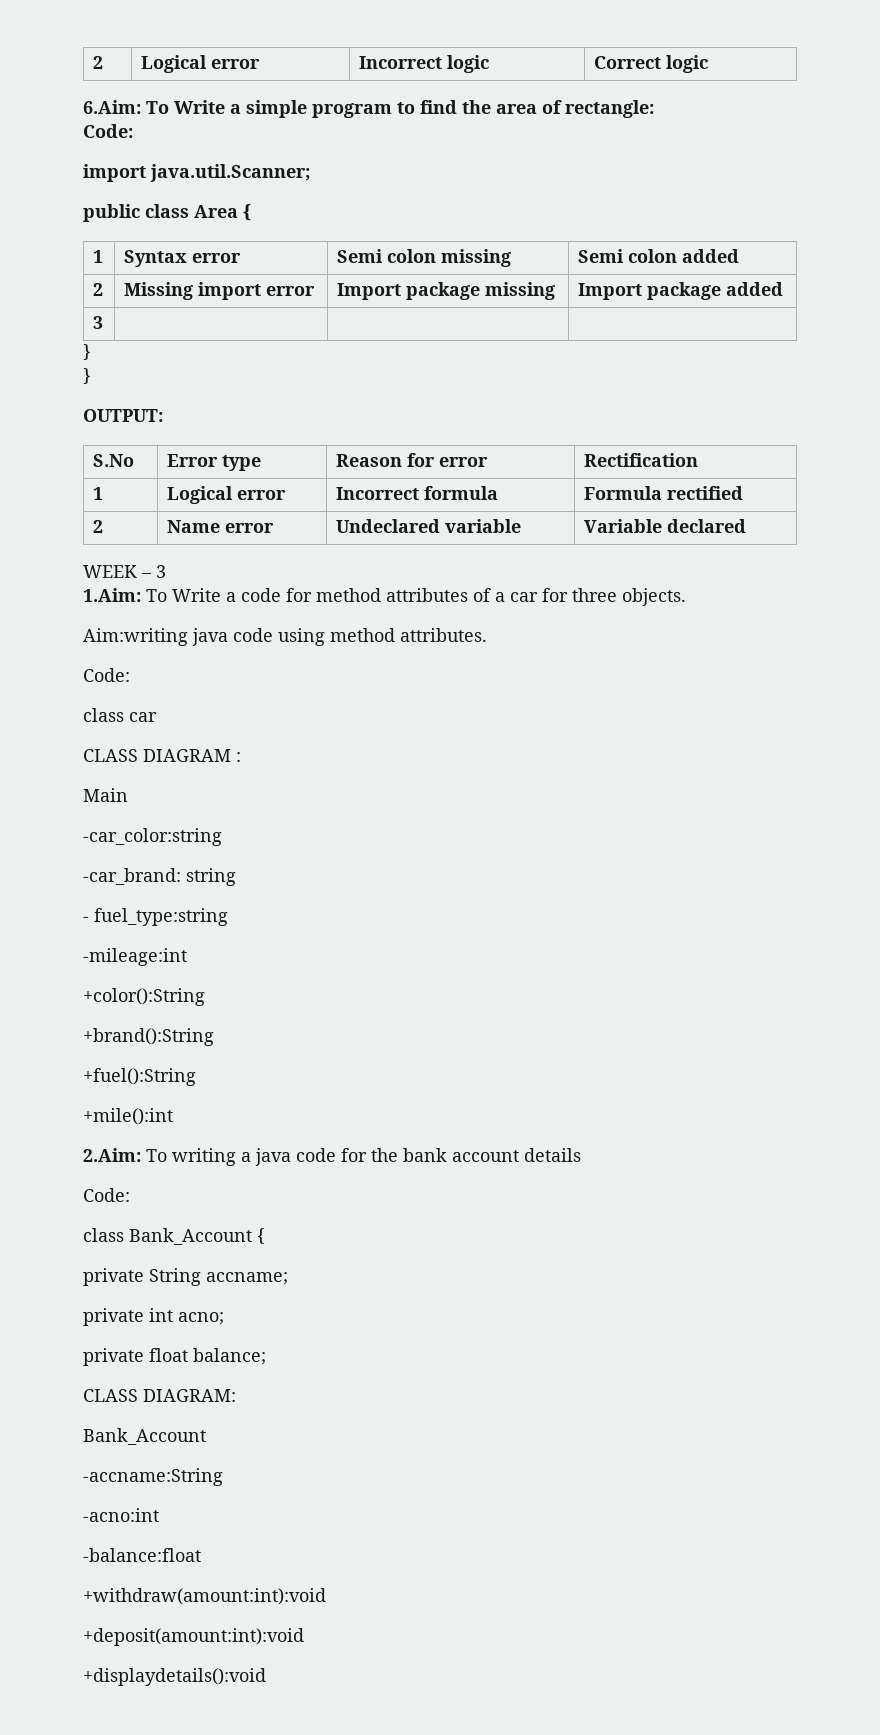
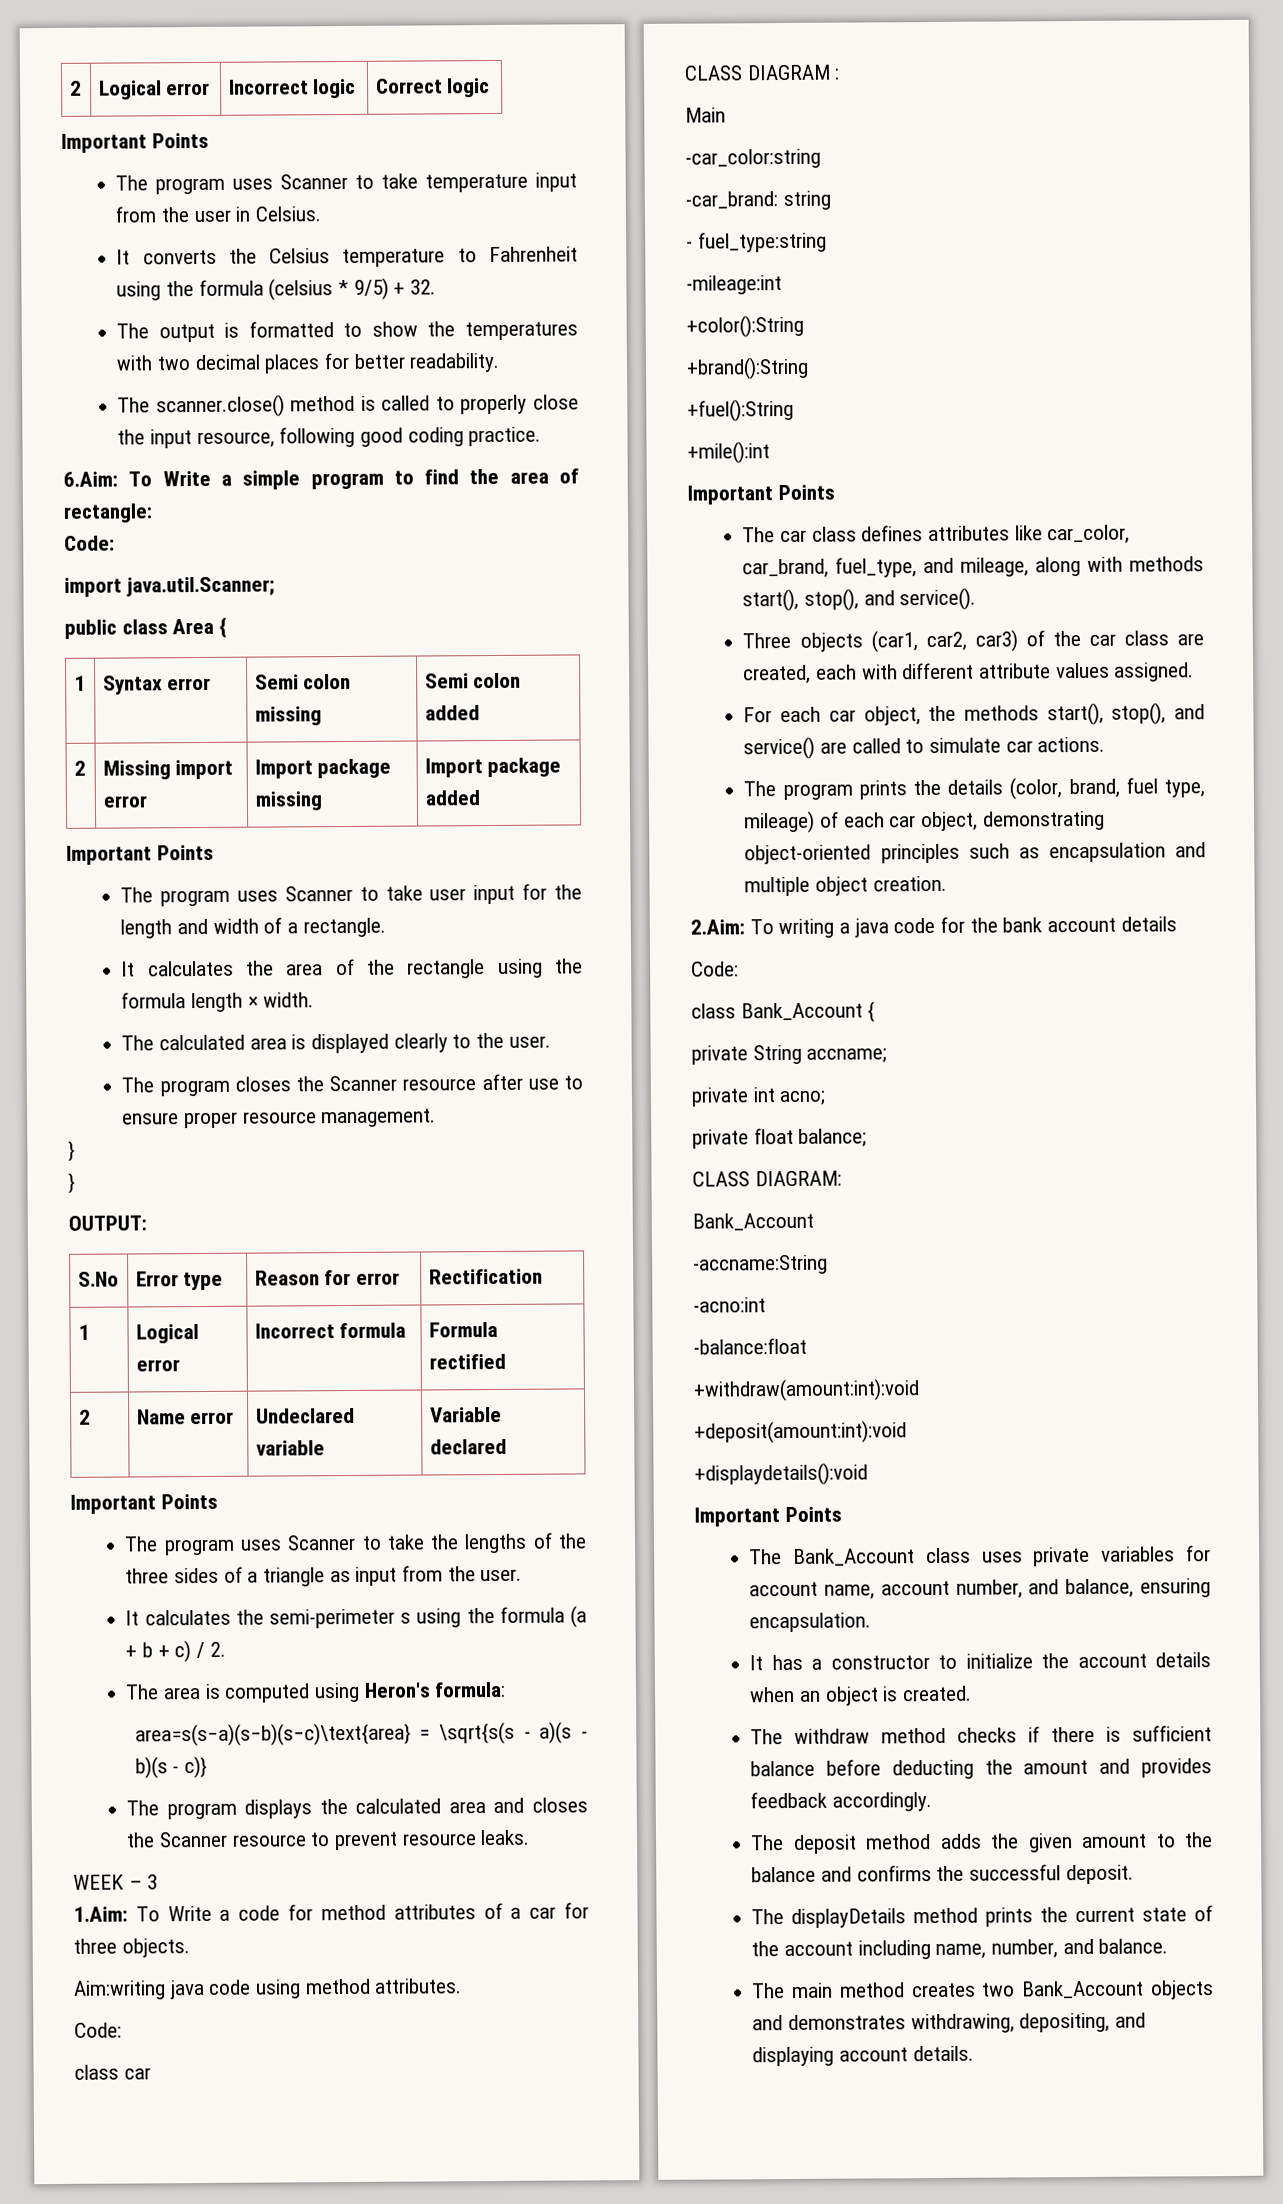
(709, 64) none -> [61,132,209,153] [115,172,577,195] [115,206,322,223] [116,246,578,268] [116,277,437,301] [116,321,578,343] [116,352,501,374] [117,394,579,418] [117,426,542,449] // Important Points // The program uses Scanner to take temperature input from the user in Celsius. // It converts the Celsius temperature to Fahrenheit using the formula (celsius * 9/5) + 32. // The output is formatted to show the temperatures with two decimal places for better readability. // The scanner.close() method is called to properly close the input resource, following good coding practice.
[93,316,104,329] // 3 | | | -> [66,844,214,865] [120,883,582,907] [120,917,386,939] [121,958,583,979] [121,992,315,1013] [121,1032,551,1054] [121,1073,583,1097] [122,1108,437,1129] // Important Points // The program uses Scanner to take user input for the length and width of a rectangle. // It calculates the area of the rectangle using the formula length × width. // The calculated area is displayed clearly to the user. // The program closes the Scanner resource after use to ensure proper resource management.
(747, 526) none -> [70,1493,218,1514] [124,1532,587,1556] [125,1565,523,1587] [125,1605,587,1629] [125,1640,226,1663] [125,1681,507,1703] [134,1721,588,1747] [134,1755,208,1779] [126,1797,588,1820] [126,1829,531,1851] // Important Points // The program uses Scanner to take the lengths of the three sides of a triangle as input from the user. // It calculates the semi-perimeter s using the formula (a + b + c) / 2. // The area is computed using Heron's formula: // area=s(s−a)(s−b)(s−c)\text{area} = \sqrt{s(s - a)(s - b)(s - c)} // The program displays the calculated area and closes the Scanner resource to prevent resource leaks.
(173, 1116) none -> [687,484,835,505] [742,524,1131,545] [742,556,1204,579] [742,587,977,612] [742,629,1204,653] [743,662,1195,685] [743,702,1205,726] [743,736,1106,760] [743,777,1205,801] [744,810,1105,834] [744,842,1206,865] [744,875,947,897] // Important Points // The car class defines attributes like car_color, car_brand, fuel_type, and mileage, along with methods start(), stop(), and service(). // Three objects (car1, car2, car3) of the car class are created, each with different attribute values assigned. // For each car object, the methods start(), stop(), and service() are called to simulate car actions. // The program prints the details (color, brand, fuel type, mileage) of each car object, demonstrating object-oriented principles such as encapsulation and multiple object creation.
(266, 1677) none -> [694,1506,842,1527] [749,1545,1211,1567] [749,1578,1211,1600] [749,1612,872,1633] [749,1652,1211,1671] [749,1685,973,1706] [750,1725,1212,1745] [750,1758,1212,1780] [750,1791,933,1812] [750,1832,1213,1854] [751,1864,1134,1885] [751,1905,1213,1928] [751,1938,1169,1960] [752,1980,1214,2000] [752,2012,1147,2034] [752,2045,974,2067] // Important Points // The Bank_Account class uses private variables for account name, account number, and balance, ensuring encapsulation. // It has a constructor to initialize the account details when an object is created. // The withdraw method checks if there is sufficient balance before deducting the amount and provides feedback accordingly. // The deposit method adds the given amount to the balance and confirms the successful deposit. // The displayDetails method prints the current state of the account including name, number, and balance. // The main method creates two Bank_Account objects and demonstrates withdrawing, depositing, and displaying account details.

